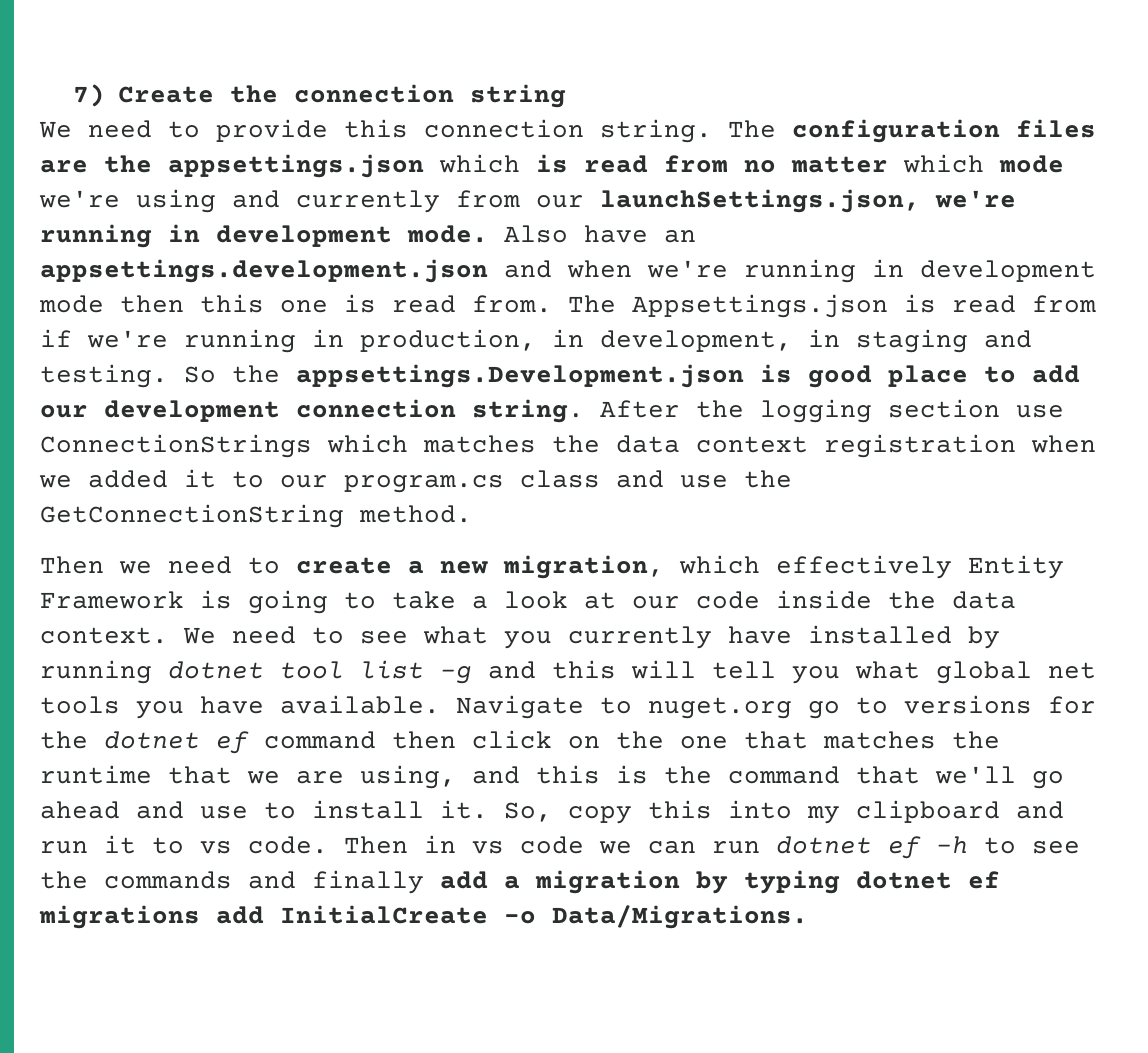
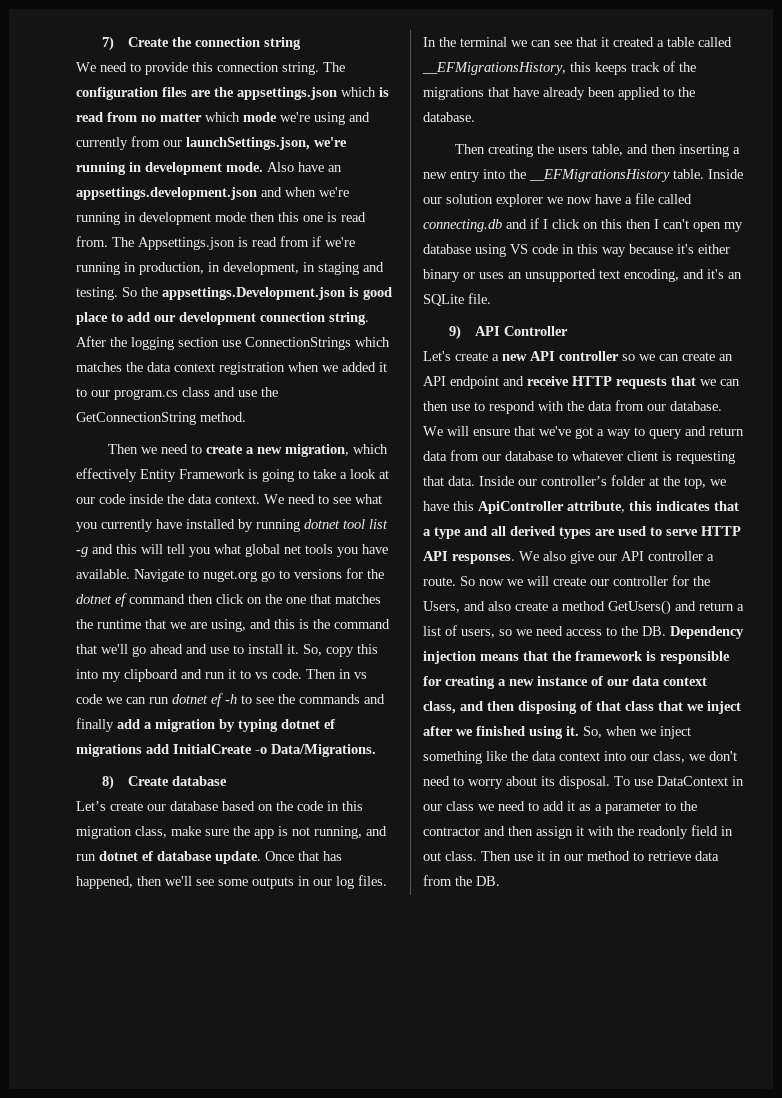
(808, 917) none -> [101,775,227,790] [76,801,363,811] [76,826,387,839] [76,851,342,864] [76,875,387,889] [423,37,732,47] [422,61,696,75] [423,87,695,100] [423,112,475,122] [455,144,741,157] [423,169,743,182] [423,193,692,207] [423,218,743,232] [423,244,730,257] [423,269,742,282] [423,293,491,306] [448,325,568,340] [423,351,733,361] [423,376,740,389] [423,400,722,414] [423,426,744,439] [423,450,735,464] [423,475,726,489] [423,501,739,514] [423,526,741,539] [423,551,714,564] [423,575,710,586] [423,600,744,615] [423,625,744,639] [423,651,730,664] [423,676,707,689] [423,701,741,714] [423,726,691,739] [423,751,737,764] [423,776,744,789] [423,801,697,814] [423,825,733,839] [423,851,719,861] [423,875,500,886] // 8) Create database // Let’s create our database based on the code in this migration class, make sure the app is not running, and run dotnet ef database update. Once that has happened, then we'll see some outputs in our log files. In the terminal we can see that it created a table called __EFMigrationsHistory, this keeps track of the migrations that have already been applied to the database. // Then creating the users table, and then inserting a new entry into the __EFMigrationsHistory table. Inside our solution explorer we now have a file called connecting.db and if I click on this then I can't open my database using VS code in this way because it's either binary or uses an unsupported text encoding, and it's an SQLite file. // 9) API Controller // Let's create a new API controller so we can create an API endpoint and receive HTTP requests that we can then use to respond with the data from our database. We will ensure that we've got a way to query and return data from our database to whatever client is requesting that data. Inside our controller’s folder at the top, we have this ApiController attribute, this indicates that a type and all derived types are used to serve HTTP API responses. We also give our API controller a route. So now we will create our controller for the Users, and also create a method GetUsers() and return a list of users, so we need access to the DB. Dependency injection means that the framework is responsible for creating a new instance of our data context class, and then disposing of that class that we inject after we finished using it. So, when we inject something like the data context into our class, we don't need to worry about its disposal. To use DataContext in our class we need to add it as a parameter to the contractor and then assign it with the readonly field in out class. Then use it in our method to retrieve data from the DB.

